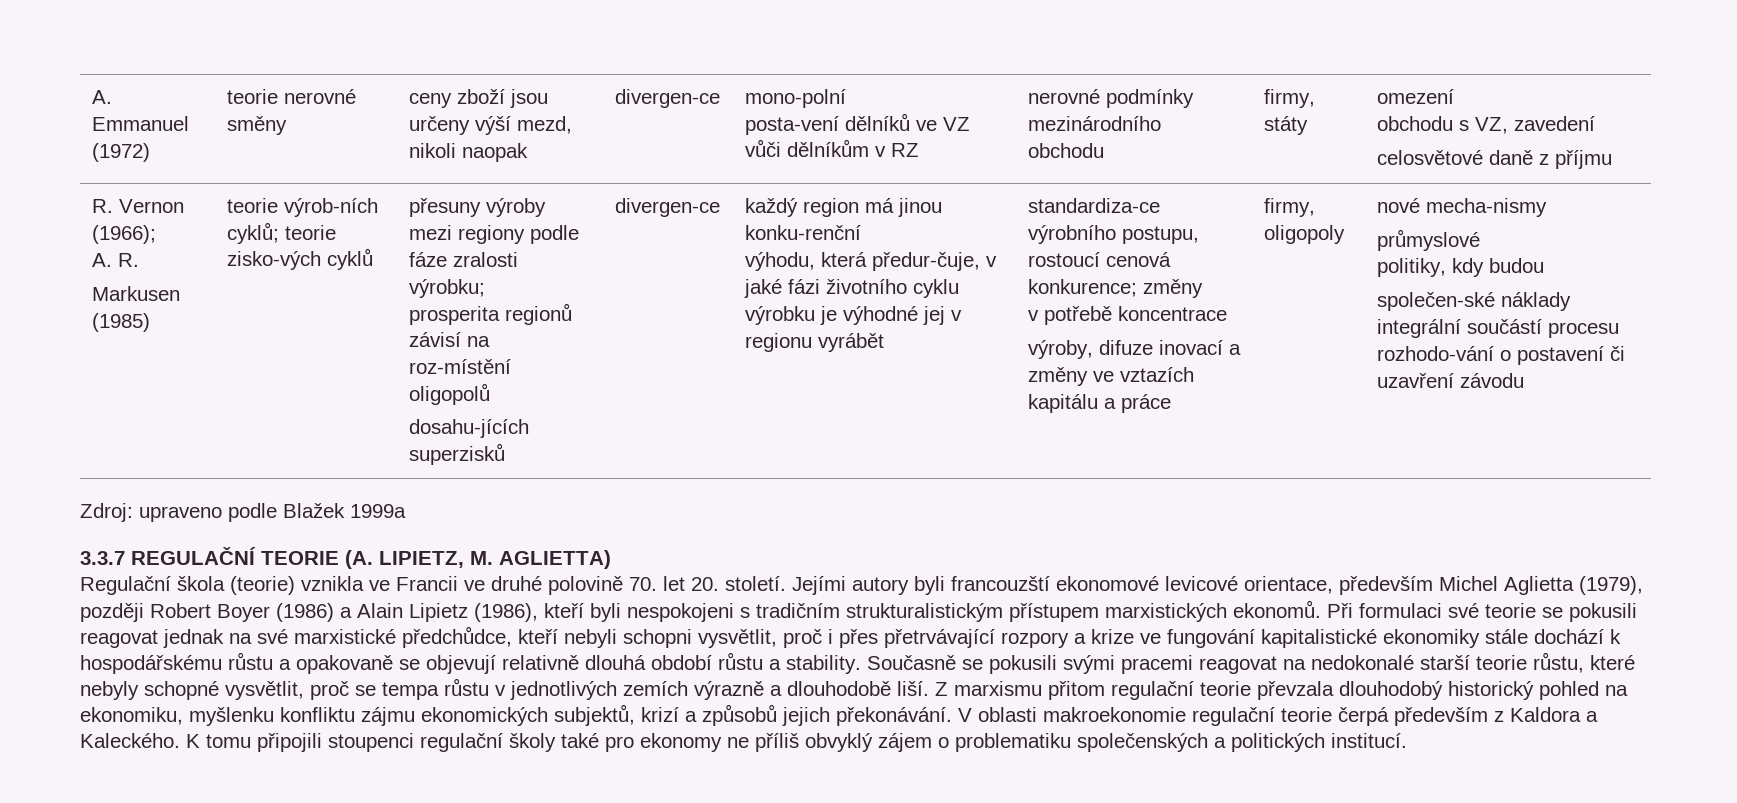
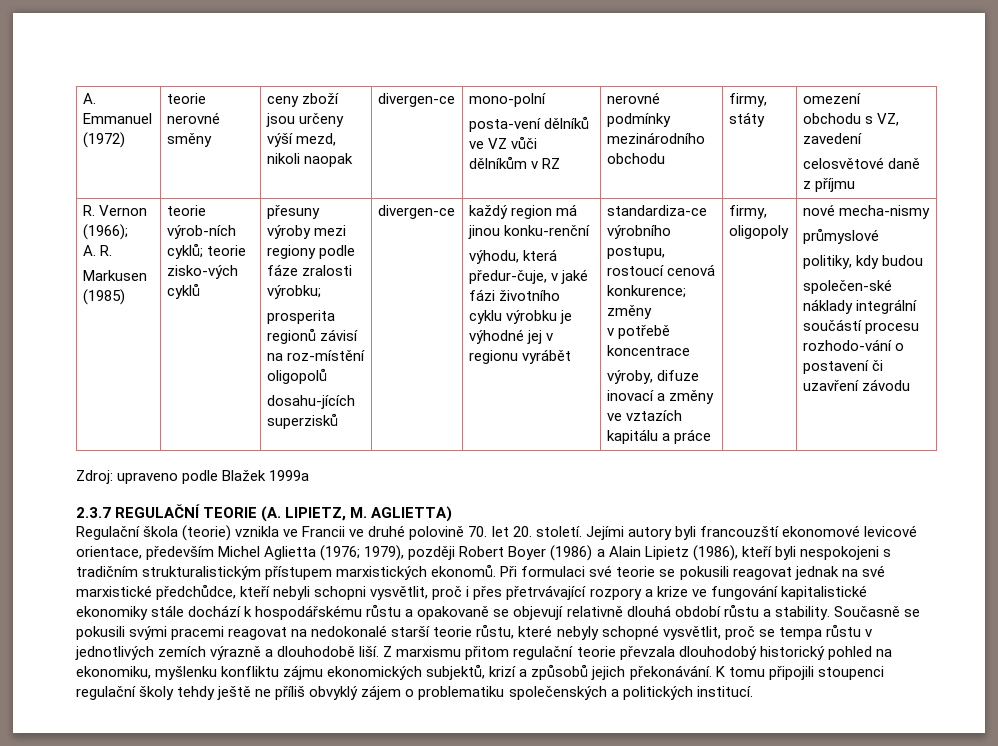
[80,551,125,565] 3.3.7 -> [76,507,111,518] 2.3.7
[1579,576,1643,595] (1979), -> [320,545,405,561] (1976; 1979),
[958,707,1598,726] [80,733,180,748] V oblasti makroekonomie regulační teorie čerpá především z Kaldora a Kaleckého. -> (712, 672) none
[561,733,722,752] také pro ekonomy -> [177,686,252,700] tehdy ještě

